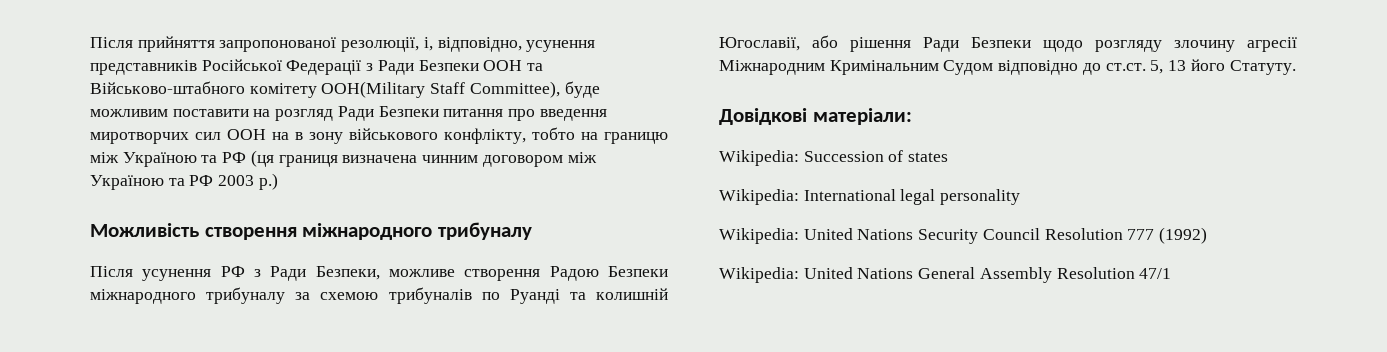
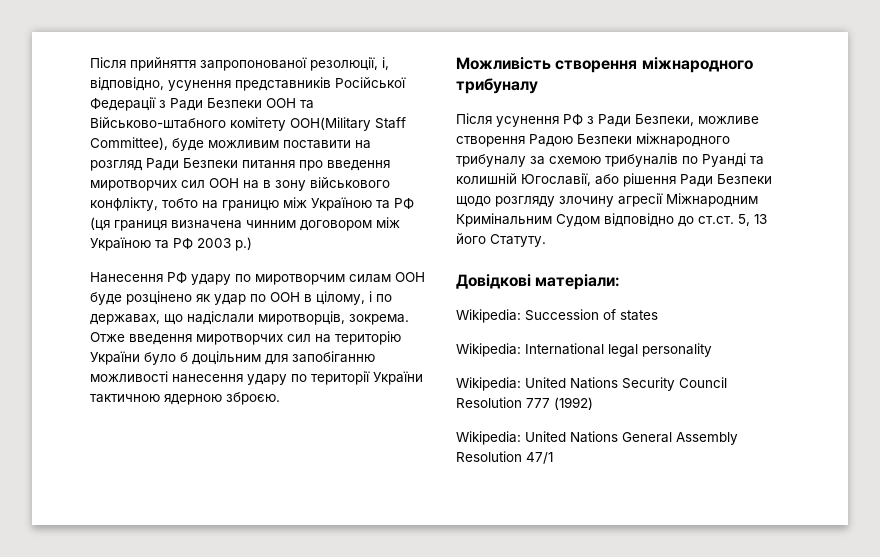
(278, 181) none -> [90,272,425,285] [90,291,392,305] [90,311,409,325] [90,331,401,345] [90,351,375,365] [90,371,423,385] [90,392,280,405] // Нанесення РФ удару по миротворчим силам ООН буде розцінено як удар по ООН в цілому, і по державах, що надіслали миротворців, зокрема. Отже введення миротворчих сил на територію України було б доцільним для запобіганню можливості нанесення удару по території України тактичною ядерною зброєю.

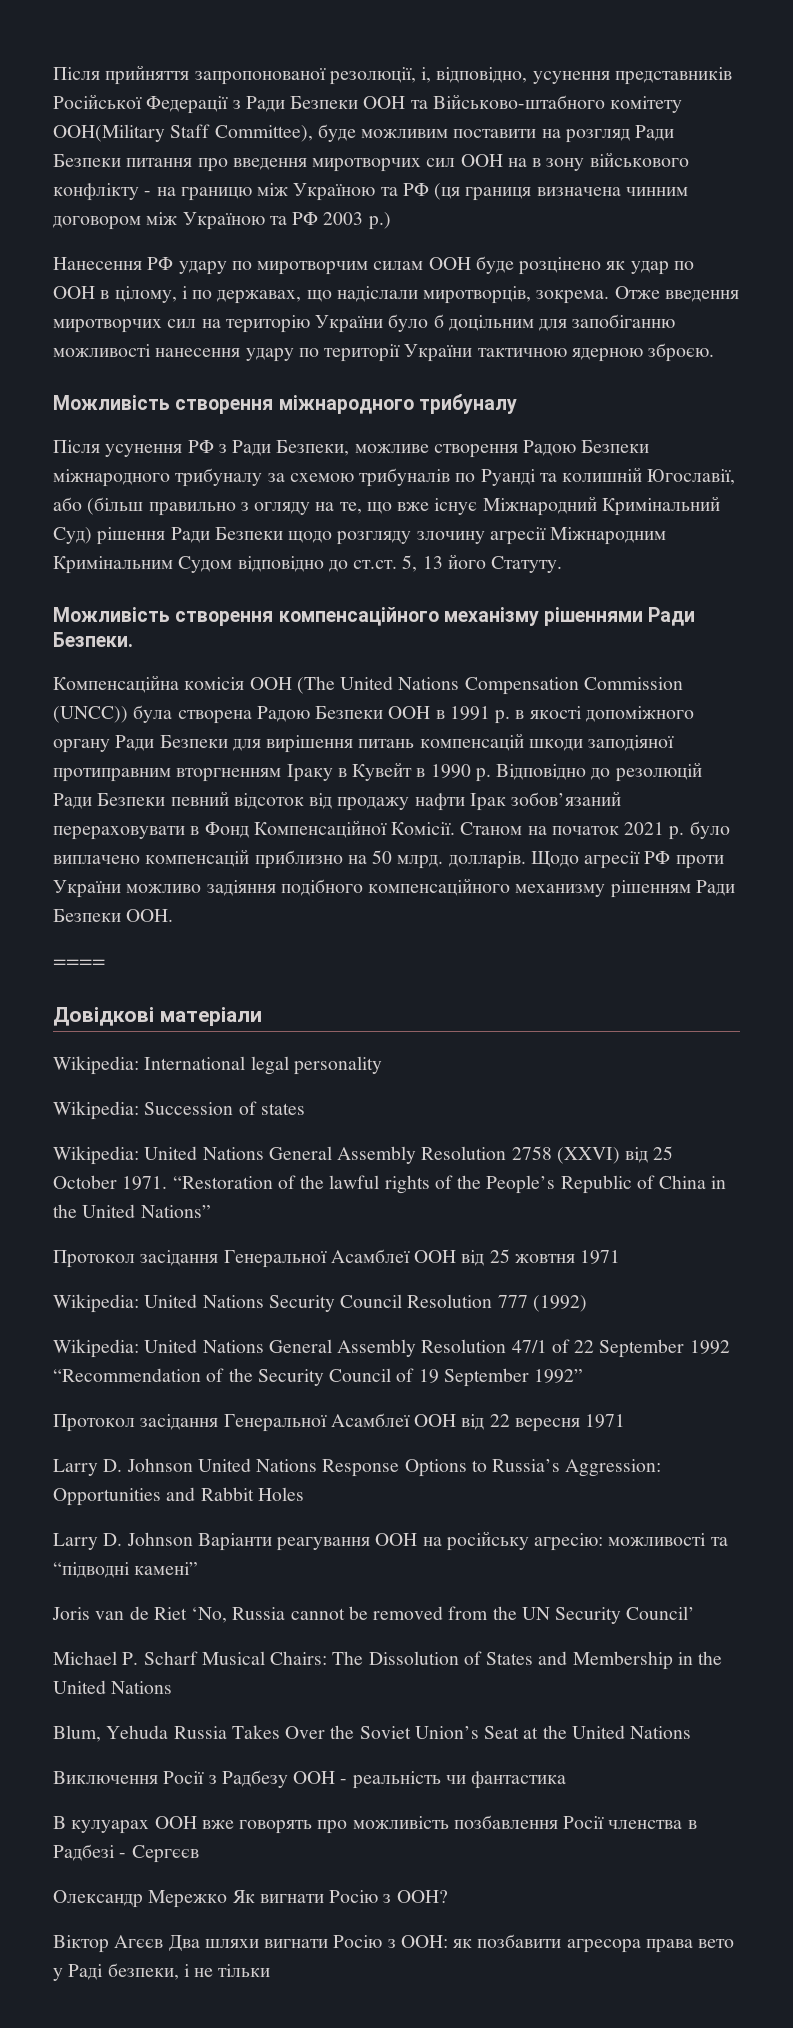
[90,197,198,211] конфлікту, тобто -> [53,183,152,201] конфлікту -
(619, 179) none -> [87,496,720,516] [53,527,92,544] (більш правильно з огляду на те, що вже існує Міжнародний Кримінальний Суд)
[456,274,621,290] Довідкові матеріали: -> [53,607,696,626] [53,632,133,647] [53,675,683,695] [53,705,694,724] [53,733,675,753] [53,762,702,782] [53,791,622,811] [53,820,730,840] [53,849,724,869] [53,878,735,898] [53,909,174,922] [53,959,105,967] [53,1007,262,1026] [53,1056,382,1075] Можливість створення компенсаційного механізму рішеннями Ради Безпеки. // Компенсаційна комісія ООН (The United Nations Compensation Commission (UNCC)) була створена Радою Безпеки ООН в 1991 р. в якості допоміжного органу Ради Безпеки для вирішення питань компенсацій шкоди заподіяної протиправним вторгненням Іраку в Кувейт в 1990 р. Відповідно до резолюцій Ради Безпеки певний відсоток від продажу нафти Ірак зобов’язаний перераховувати в Фонд Компенсаційної Комісії. Станом на початок 2021 р. було виплачено компенсацій приблизно на 50 млрд. долларів. Щодо агресії РФ проти України можливо задіяння подібного компенсаційного механизму рішенням Ради Безпеки ООН. // ==== // Довідкові матеріали // Wikipedia: International legal personality
[525,343,712,357] International legal personality -> [144,1146,674,1164] [53,1175,727,1194] [53,1204,211,1218] [53,1249,621,1268] United Nations General Assembly Resolution 2758 (XXVI) від 25 October 1971. “Restoration of the lawful rights of the People’s Republic of China in the United Nations” // Протокол засідання Генеральної Асамблеї ООН від 25 жовтня 1971
(553, 458) none -> [551,1339,730,1358] [53,1368,584,1387] [53,1413,626,1432] [53,1458,662,1477] [53,1487,304,1506] [53,1531,728,1551] [53,1562,199,1578] [52,1606,696,1624] [53,1651,723,1670] [53,1680,173,1694] [53,1725,692,1742] [53,1770,567,1789] [53,1815,697,1834] [53,1844,199,1863] [53,1890,448,1908] [53,1934,735,1953] [53,1963,271,1981] of 22 September 1992 “Recommendation of the Security Council of 19 September 1992” // Протокол засідання Генеральної Асамблеї ООН від 22 вересня 1971 // Larry D. Johnson United Nations Response Options to Russia’s Aggression: Opportunities and Rabbit Holes // Larry D. Johnson Варіанти реагування ООН на російську агресію: можливості та “підводні камені” // Joris van de Riet ‘No, Russia cannot be removed from the UN Security Council’ // Michael P. Scharf Musical Chairs: The Dissolution of States and Membership in the United Nations // Blum, Yehuda Russia Takes Over the Soviet Union’s Seat at the United Nations // Виключення Росії з Радбезу ООН - реальність чи фантастика // В кулуарах ООН вже говорять про можливість позбавлення Росії членства в Радбезі - Сергєєв // Олександр Мережко Як вигнати Росію з ООН? // Віктор Агєєв Два шляхи вигнати Росію з ООН: як позбавити агресора права вето у Раді безпеки, і не тільки

